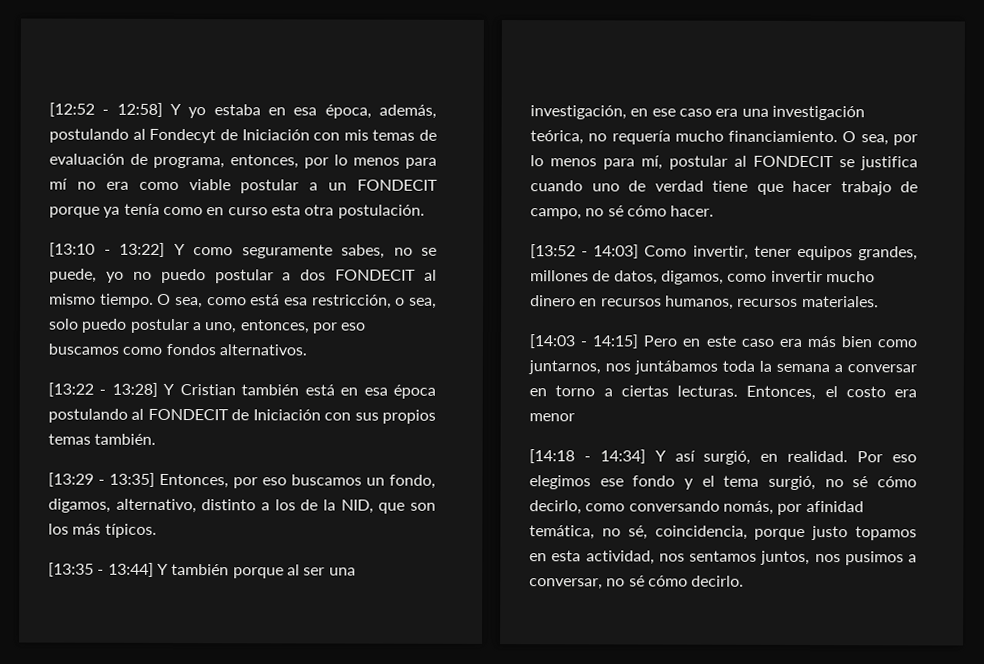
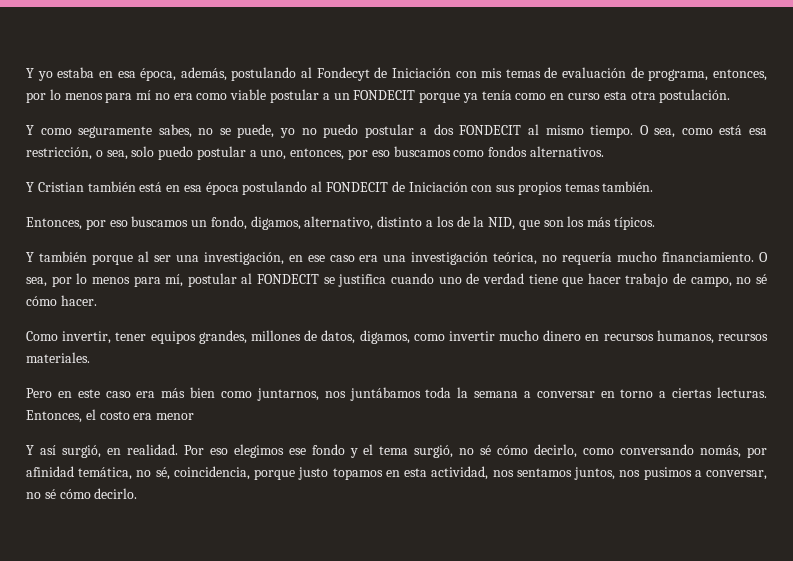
[49,102,163,117] [12:52 - 12:58] -> (26, 73) none
[49,242,165,257] [13:10 - 13:22] -> (731, 96) none
[48,382,158,397] [13:22 - 13:28] -> (604, 151) none
[48,472,155,487] [13:29 - 13:35] -> (654, 186) none
[48,562,154,577] [13:35 - 13:44] -> (656, 223) none
[530,244,640,259] [13:52 - 14:03] -> (97, 300) none
[529,334,639,349] [14:03 - 14:15] -> (90, 357) none
[529,449,646,464] [14:18 - 14:34] -> (195, 416) none

